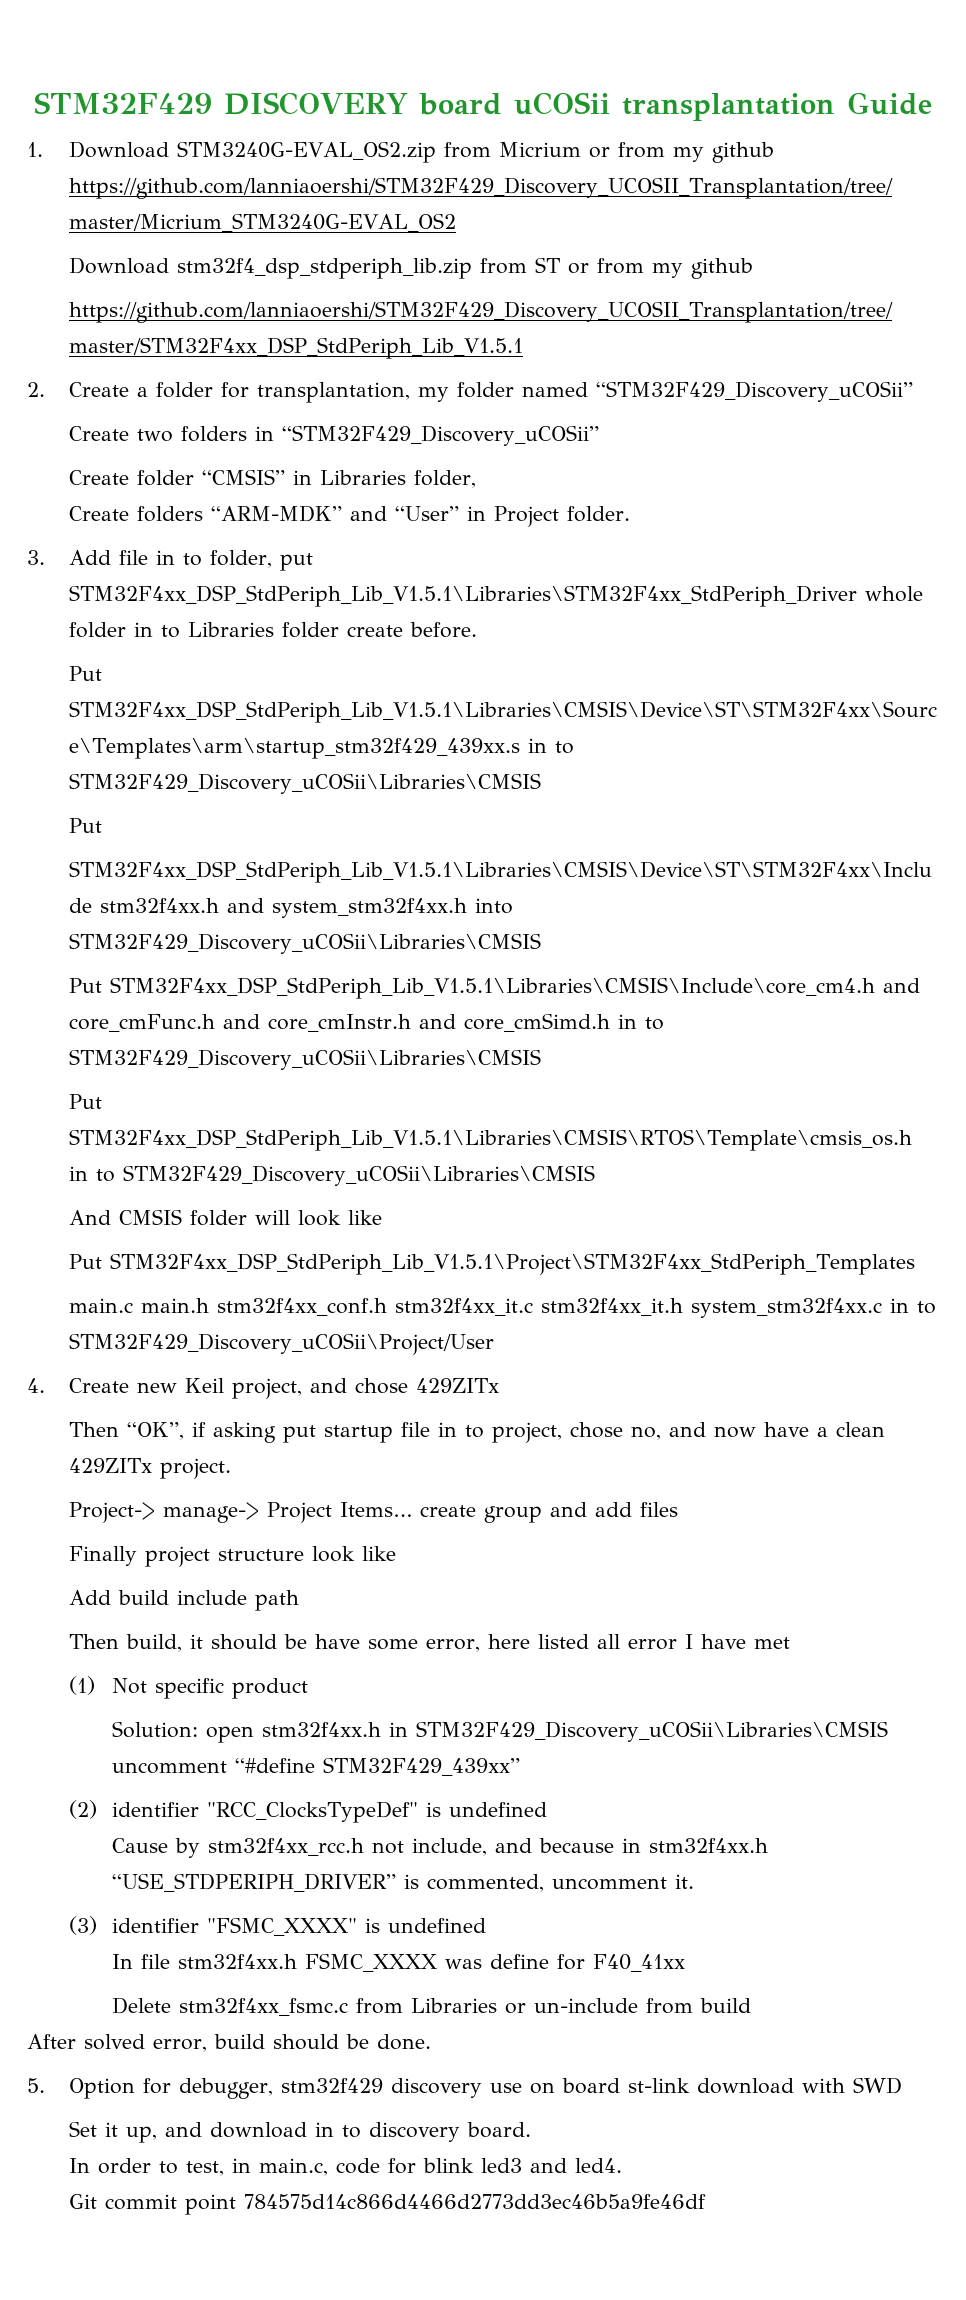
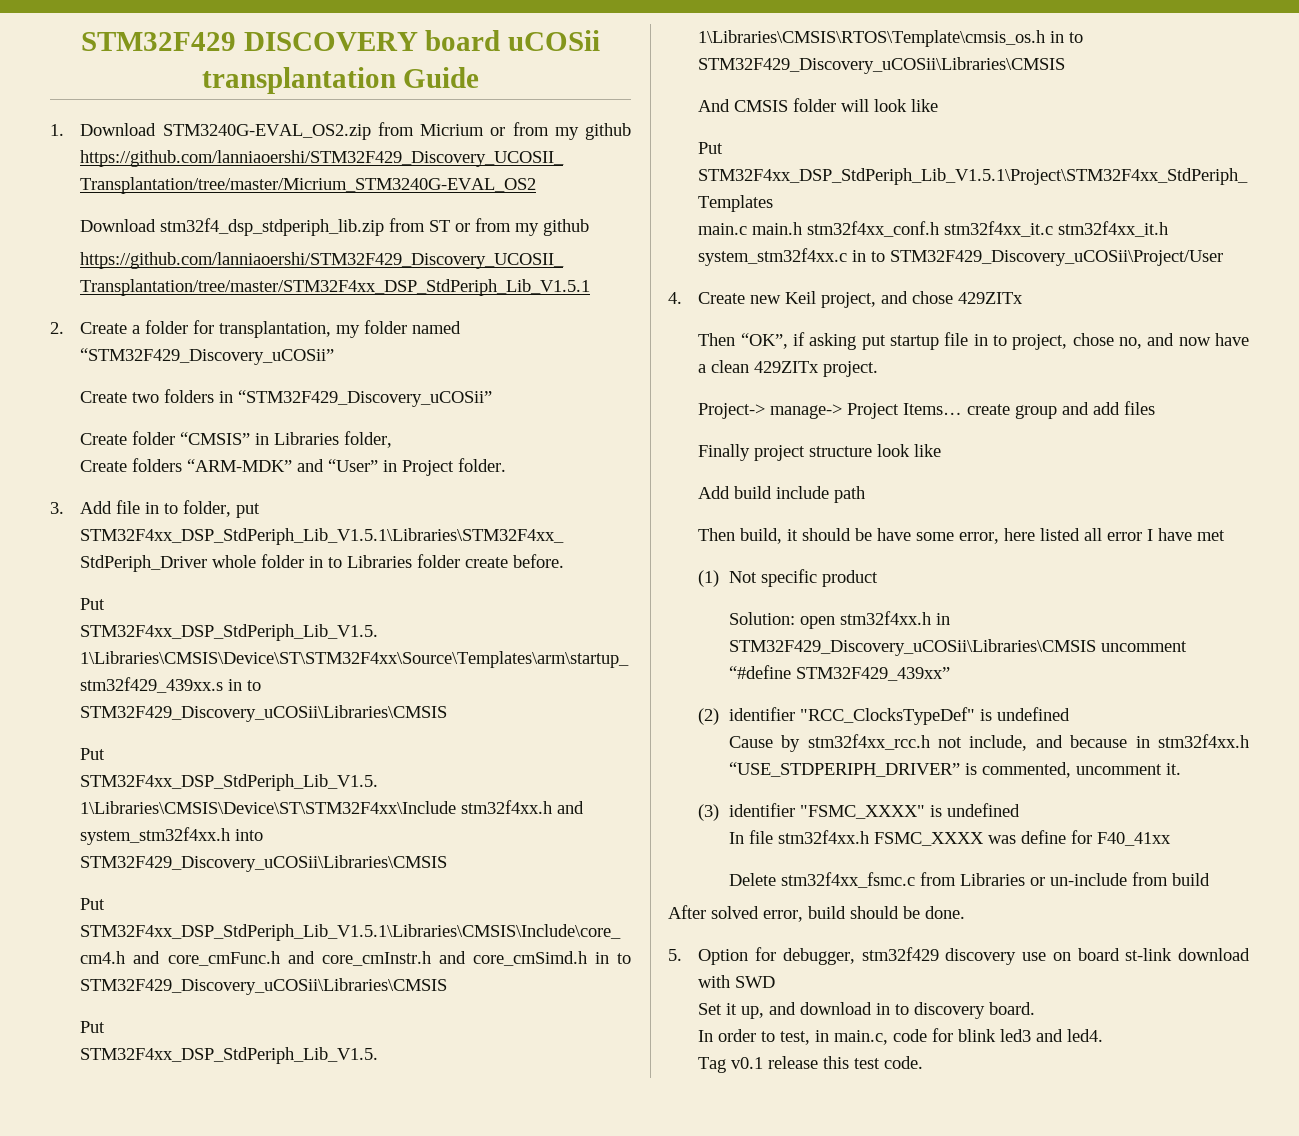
[69,2194,707,2215] Git commit point 784575d14c866d4466d2773dd3ec46b5a9fe46df -> [698,1056,924,1073] Tag v0.1 release this test code.

